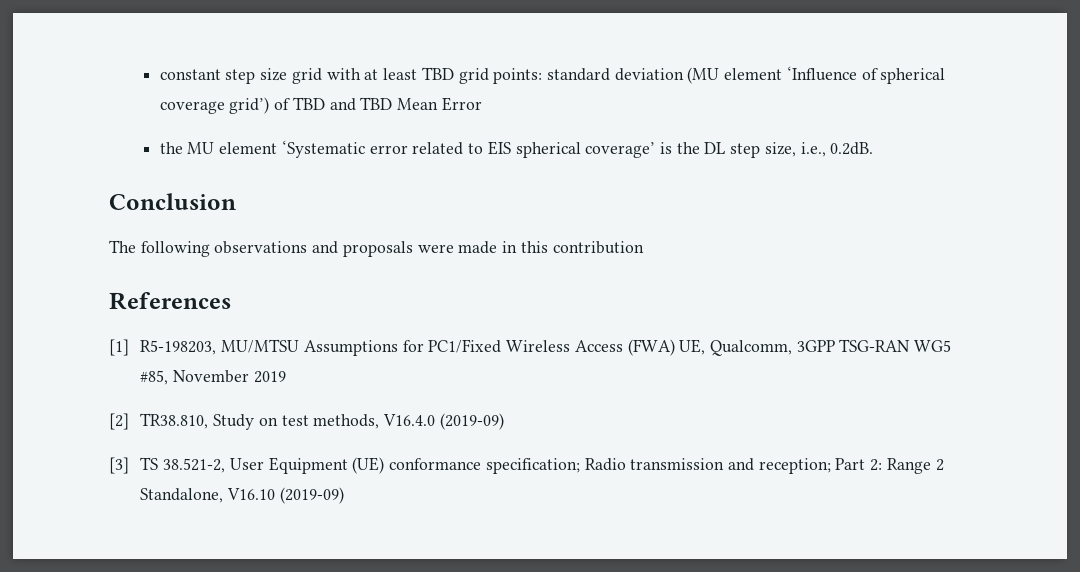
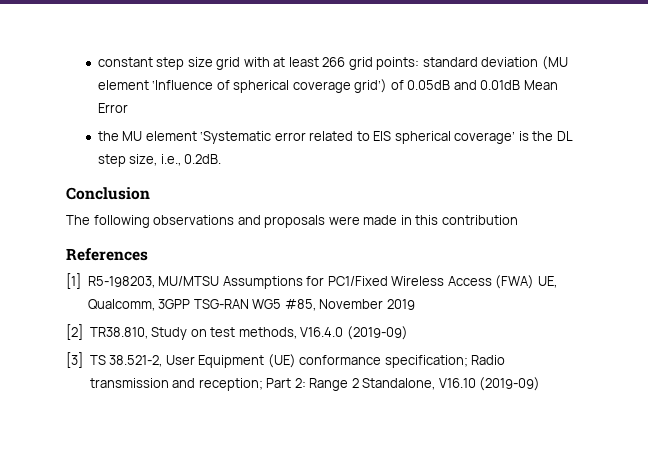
[421,67,454,80] TBD -> [322,57,346,67] 266
[292,97,393,111] TBD and TBD -> [407,80,521,90] 0.05dB and 0.01dB

